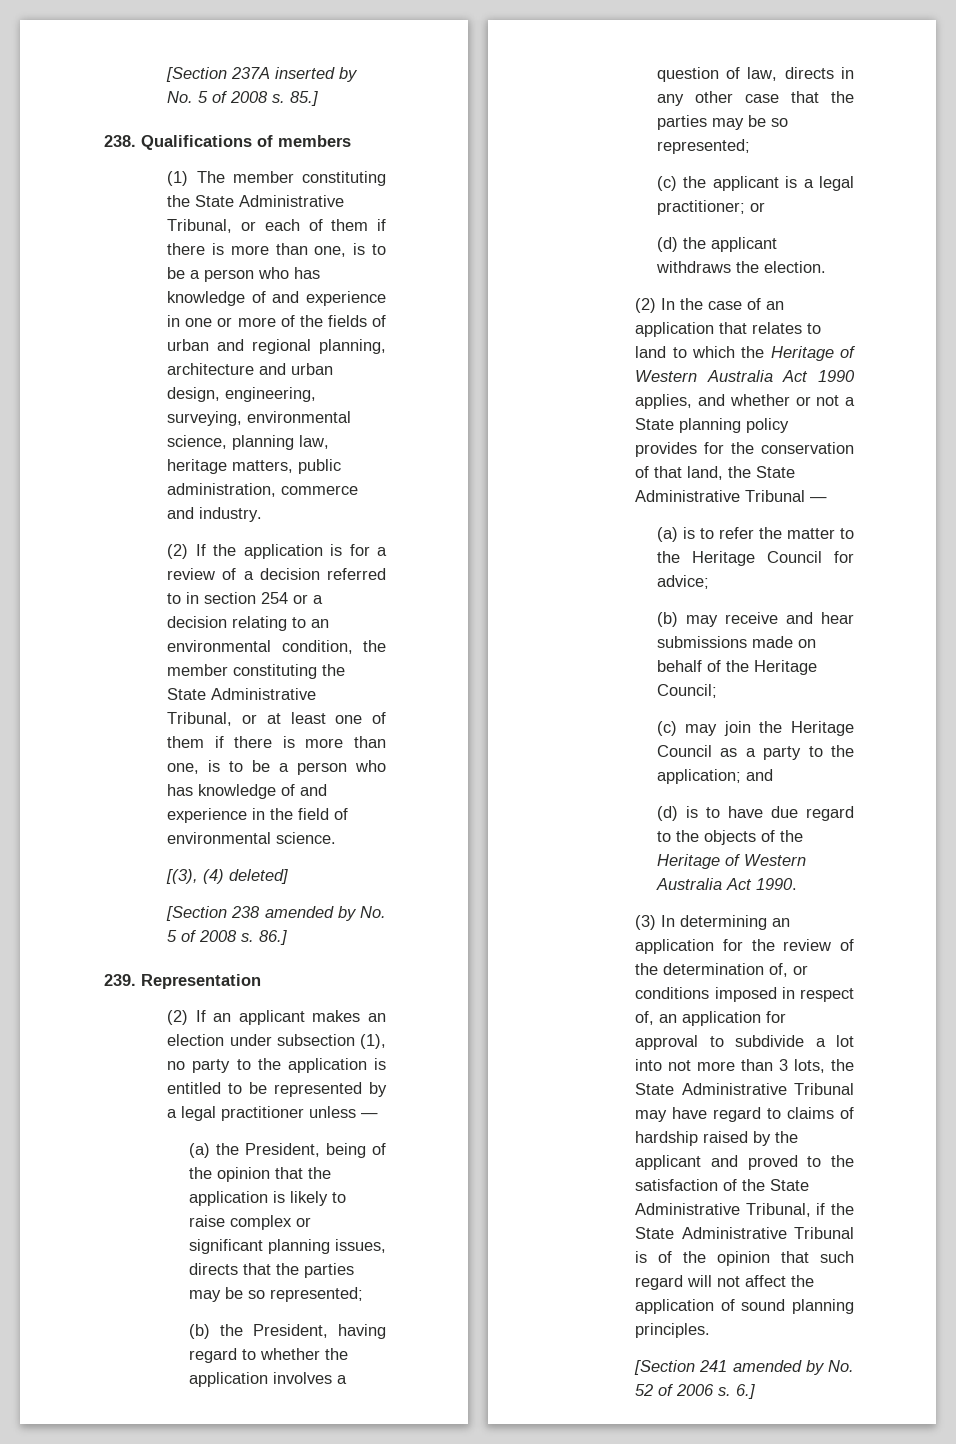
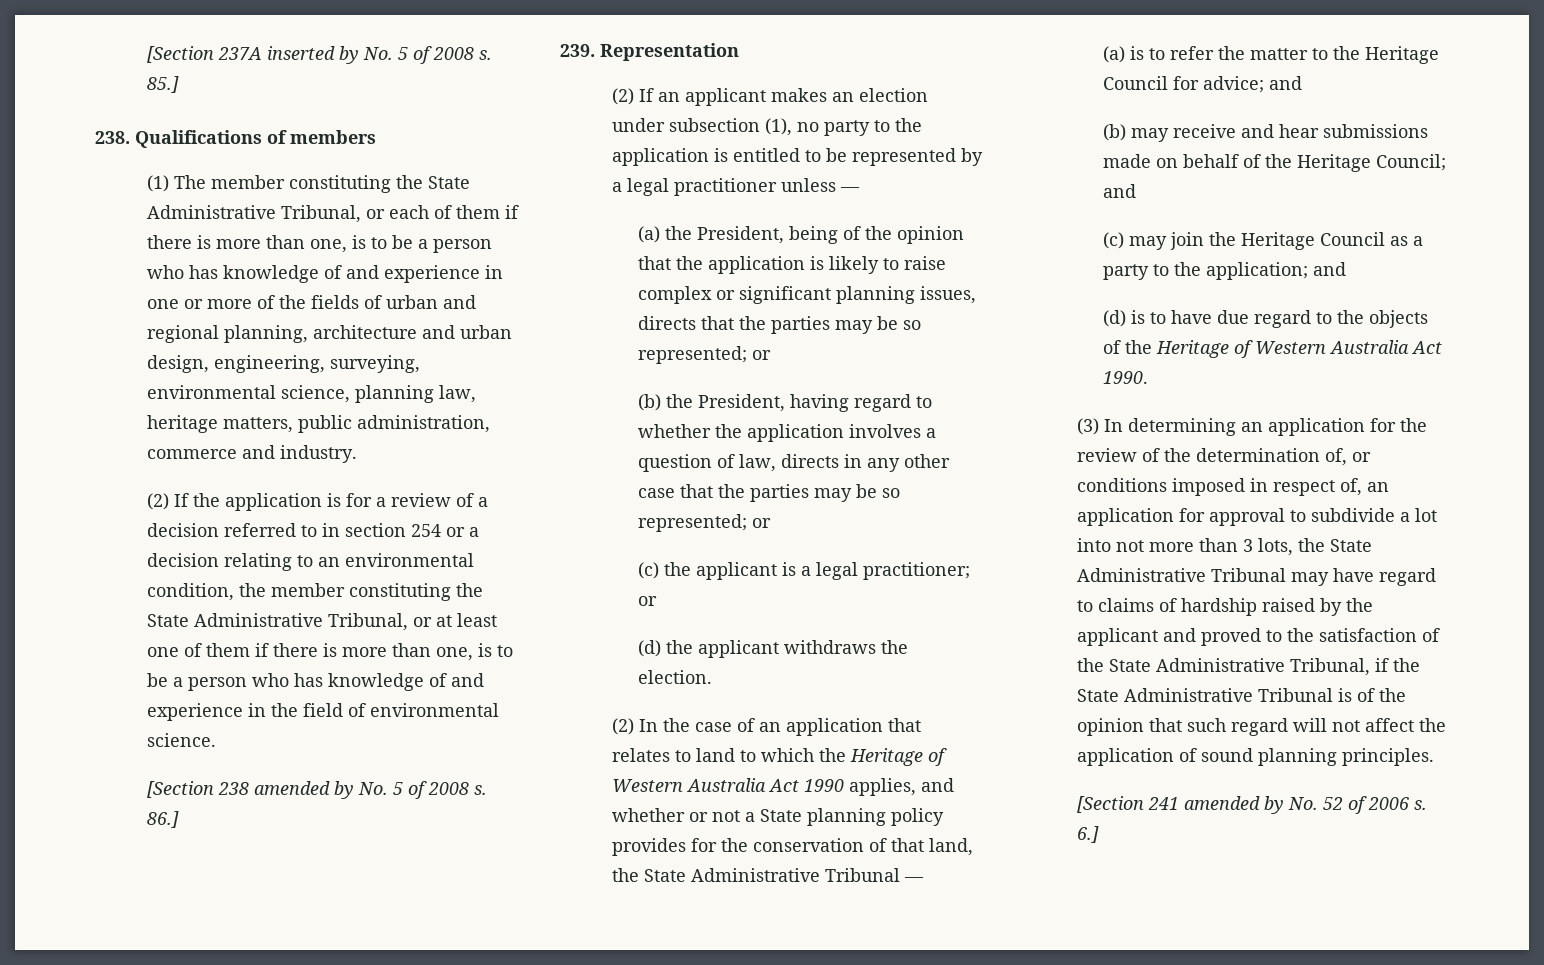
[166,869,289,884] // [(3), (4) deleted] -> (217, 740) none
(363, 1294) none -> [752,350,772,360] or
(750, 146) none -> [752,518,772,528] or
(709, 582) none -> [1269,76,1303,90] and
(717, 691) none -> [1103,184,1137,198] and

